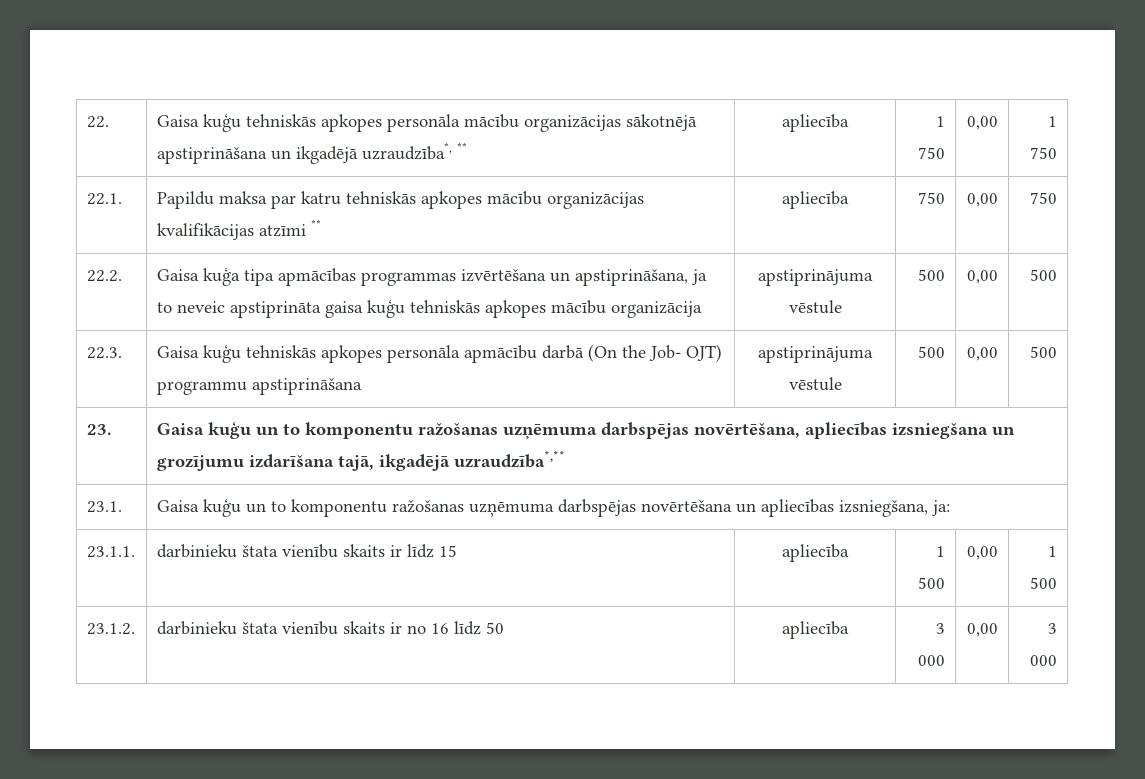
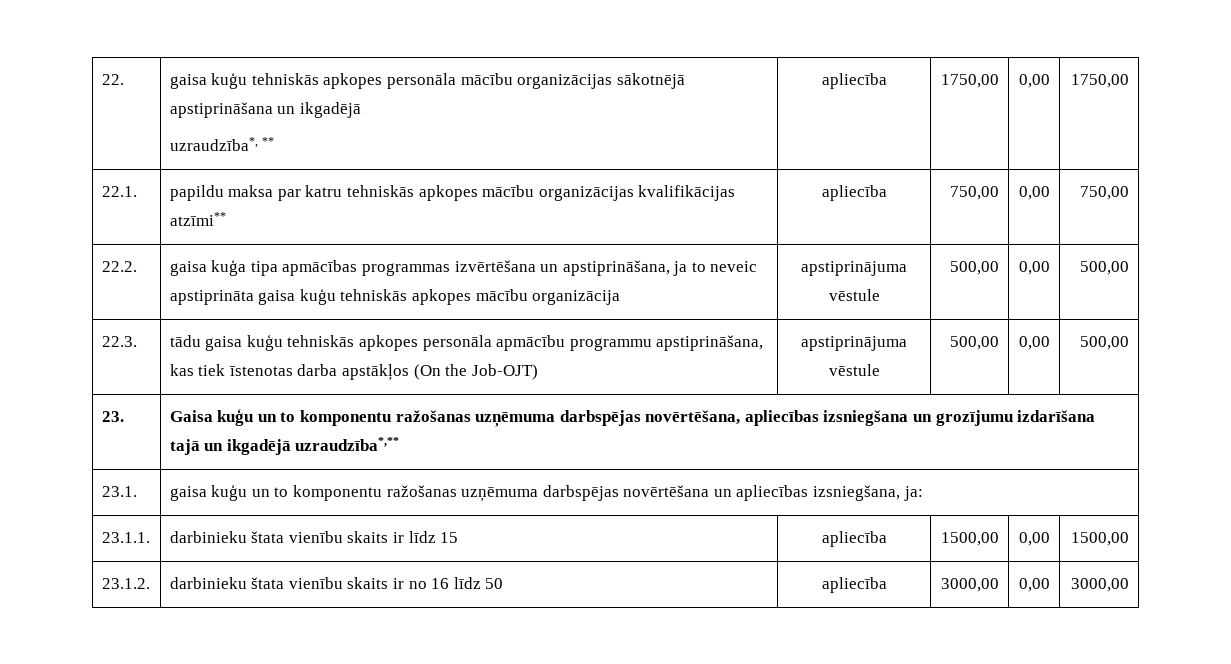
[156,115,199,127] Gaisa -> [169,74,207,89] gaisa
(358, 155) none -> (361, 110) //
[936,116,946,127] [918,147,946,159] [967,116,999,130] [1048,116,1058,127] [1030,147,1058,159] 1 750 | 0,00 | 1 750 -> [941,74,1000,88] [1019,74,1051,88] [1071,74,1130,88] 1750,00 | 0,00 | 1750,00
[156,191,214,209] Papildu -> [169,185,224,201] papildu
[258,219,321,237] [782,191,849,209] [918,192,946,204] [967,193,999,207] [1030,192,1058,204] atzīmi ** | apliecība | 750 | 0,00 | 750 -> [169,212,226,226] [821,185,887,201] [950,186,1000,200] [1019,186,1051,200] [1080,186,1130,200] atzīmi** | apliecība | 750,00 | 0,00 | 750,00
[156,269,199,281] Gaisa -> [169,261,207,276] gaisa
[918,269,946,281] [967,270,999,284] [1030,269,1058,281] 500 | 0,00 | 500 -> [950,261,1000,275] [1019,261,1051,275] [1080,261,1130,275] 500,00 | 0,00 | 500,00
[156,346,199,358] Gaisa -> [169,335,243,351] tādu gaisa
[541,344,722,362] [156,378,362,395] [758,346,873,363] [788,377,842,391] [918,346,946,358] [967,347,999,361] [1030,346,1058,358] darbā (On the Job- OJT) programmu apstiprināšana | apstiprinājuma vēstule | 500 | 0,00 | 500 -> [569,335,764,351] [169,364,538,381] [801,336,907,351] [828,364,880,376] [950,336,1000,350] [1019,336,1051,350] [1080,336,1130,350] programmu apstiprināšana, kas tiek īstenotas darba apstākļos (On the Job-OJT) | apstiprinājuma vēstule | 500,00 | 0,00 | 500,00
[337,455,374,471] tajā, -> [169,439,224,455] tajā un
[156,500,199,512] Gaisa -> [169,486,207,501] gaisa
[936,546,946,557] [918,577,946,589] [967,546,999,560] [1048,546,1058,557] [1030,577,1058,589] 1 500 | 0,00 | 1 500 -> [941,532,1000,546] [1019,532,1051,546] [1071,532,1130,546] 1500,00 | 0,00 | 1500,00
[936,623,946,634] [918,655,946,666] [967,623,999,637] [1048,623,1058,634] [1030,655,1058,666] 3 000 | 0,00 | 3 000 -> [941,578,1000,592] [1019,578,1051,592] [1071,578,1130,592] 3000,00 | 0,00 | 3000,00

